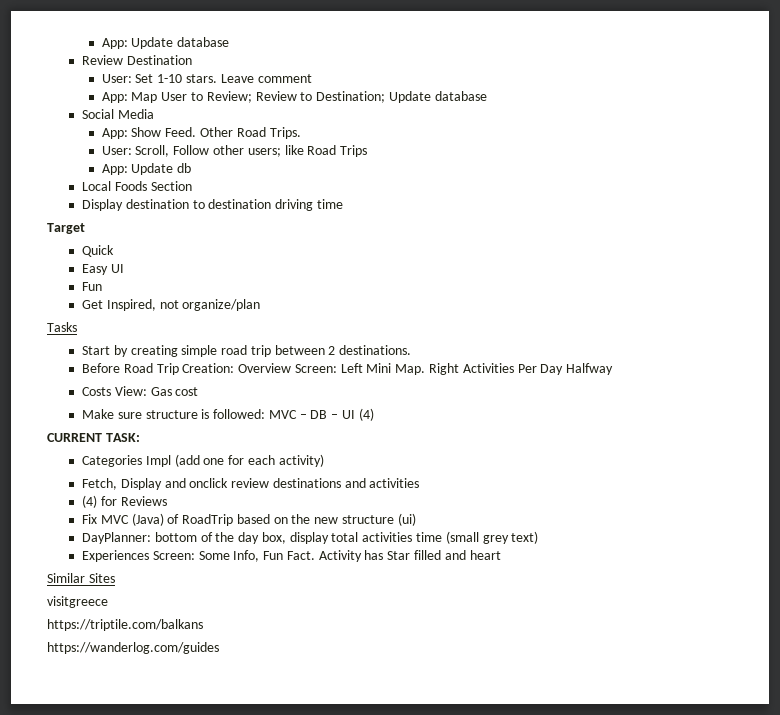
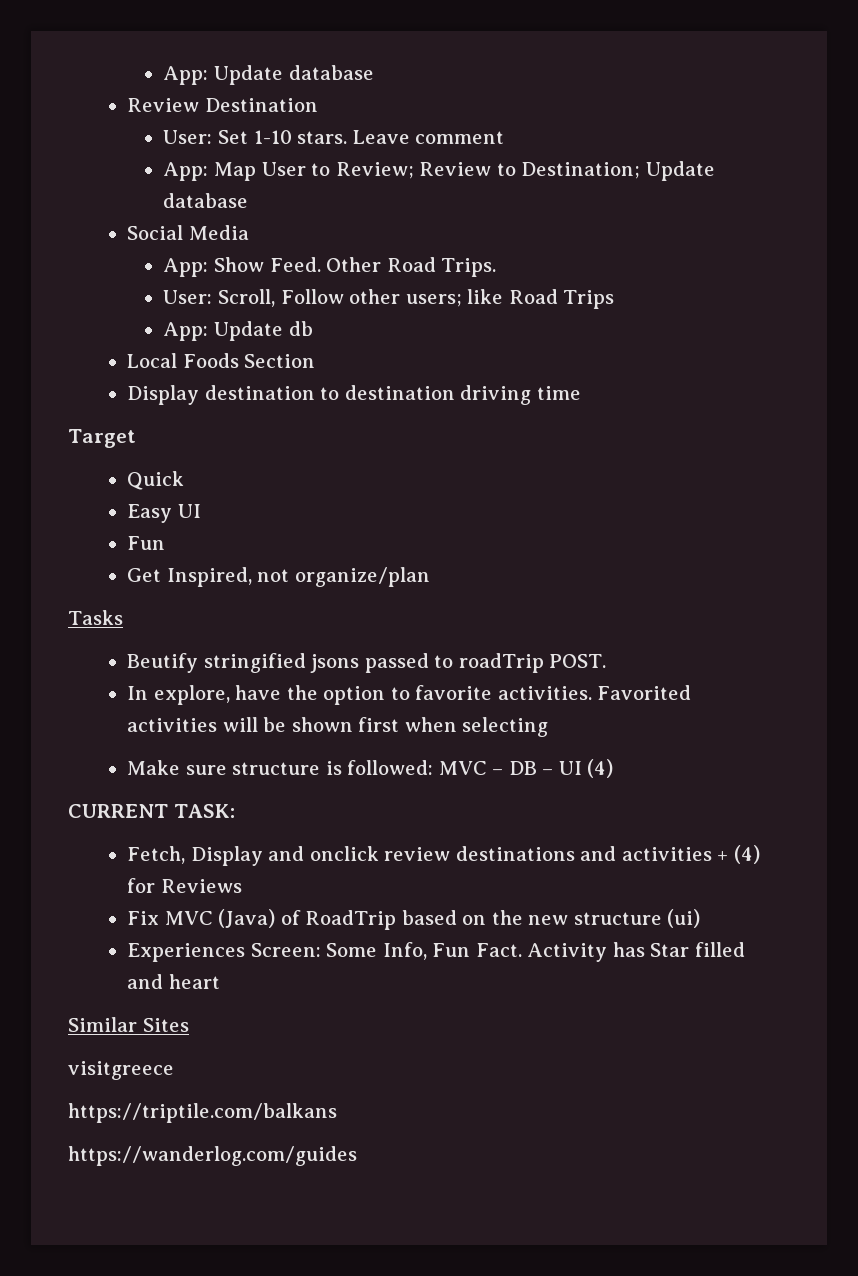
[81,345,412,357] [81,363,614,375] [81,386,199,396] Start by creating simple road trip between 2 destinations. // Before Road Trip Creation: Overview Screen: Left Mini Map. Right Activities Per Day Halfway // Costs View: Gas cost -> [127,653,607,673] [127,685,692,705] [127,717,549,737] Beutify stringified jsons passed to roadTrip POST. // In explore, have the option to favorite activities. Favorited activities will be shown first when selecting
[81,454,324,467] // Categories Impl (add one for each activity) -> (235, 811) none
(420, 483) // -> [717,851,729,861] +
[81,531,539,544] // DayPlanner: bottom of the day box, display total activities time (small grey text) -> (701, 918) none

